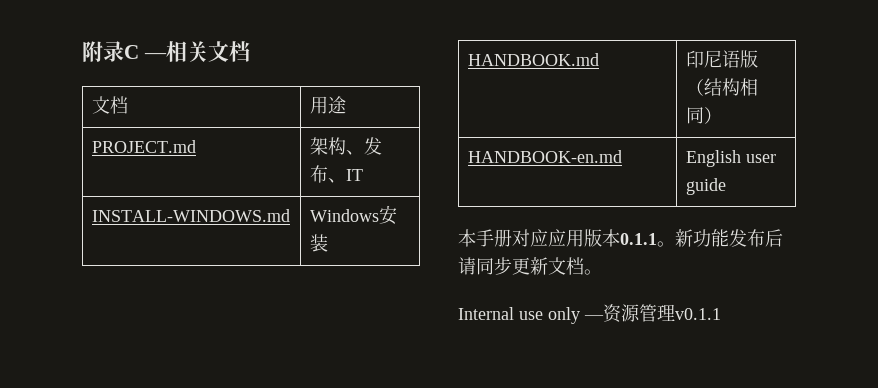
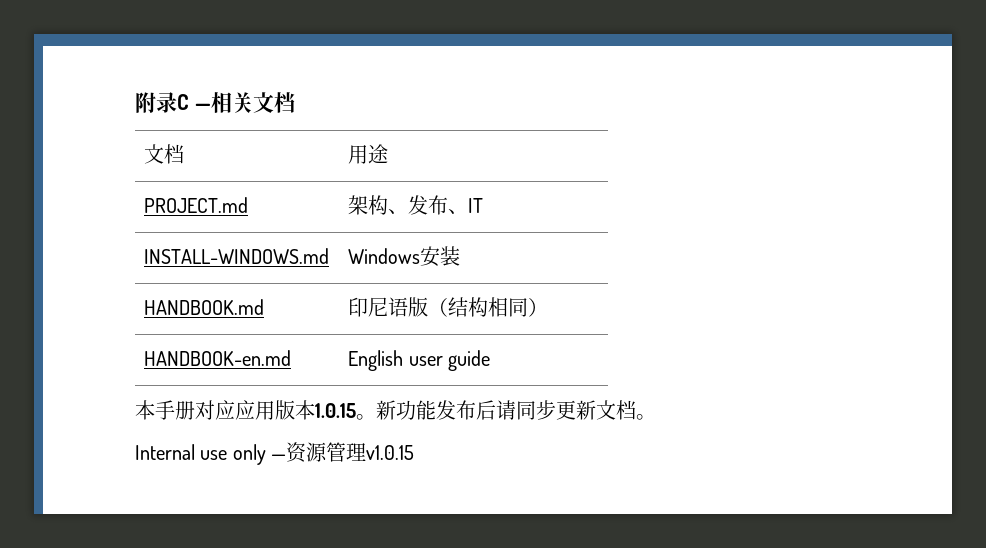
[620,233,657,245] 0.1.1 -> [315,403,356,418] 1.0.15
[675,308,721,320] v0.1.1 -> [366,445,415,460] v1.0.15

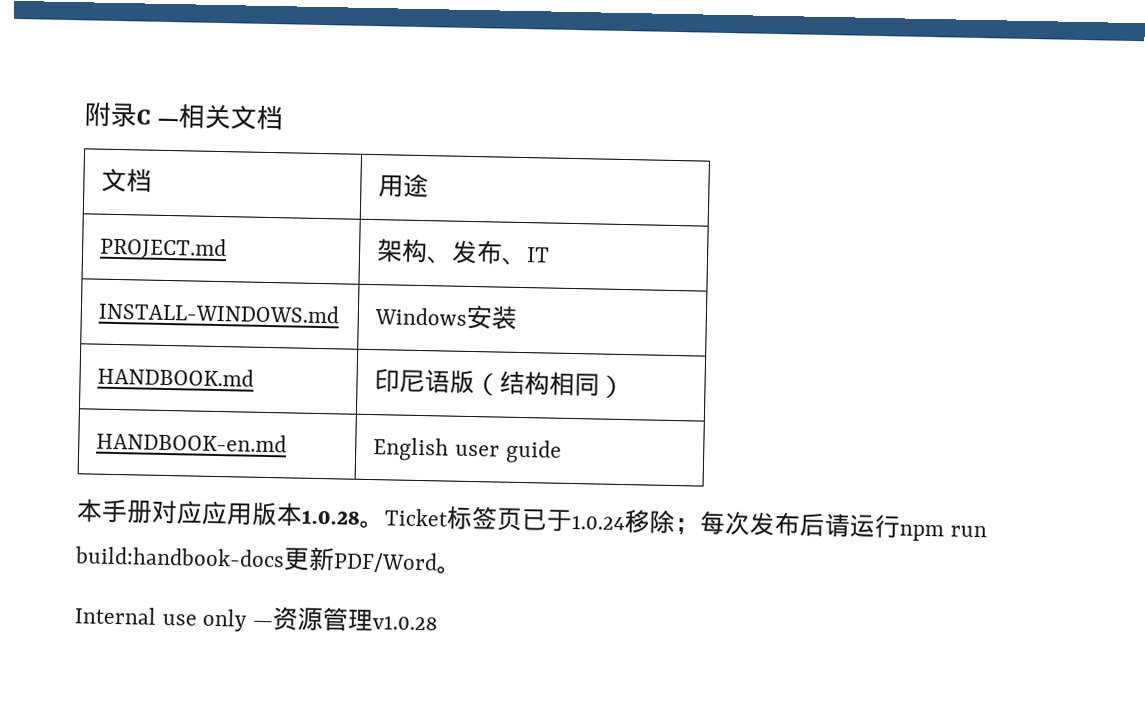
[315,400,636,420] 1.0.15。新功能发布后请同步更新文档 -> [301,505,987,542] [74,546,438,574] 1.0.28。Ticket标签页已于1.0.24移除；每次发布后请运行npm run build:handbook-docs更新PDF/Word
[366,445,415,460] v1.0.15 -> [371,615,438,631] v1.0.28

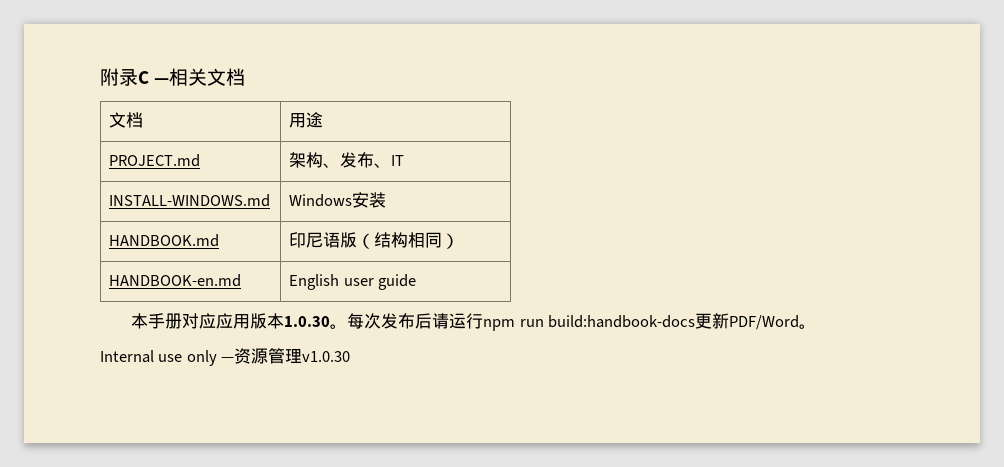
[301,505,700,536] 1.0.28。Ticket标签页已于1.0.24移除； -> [284,316,348,329] 1.0.30。
[371,615,438,631] v1.0.28 -> [302,351,351,362] v1.0.30

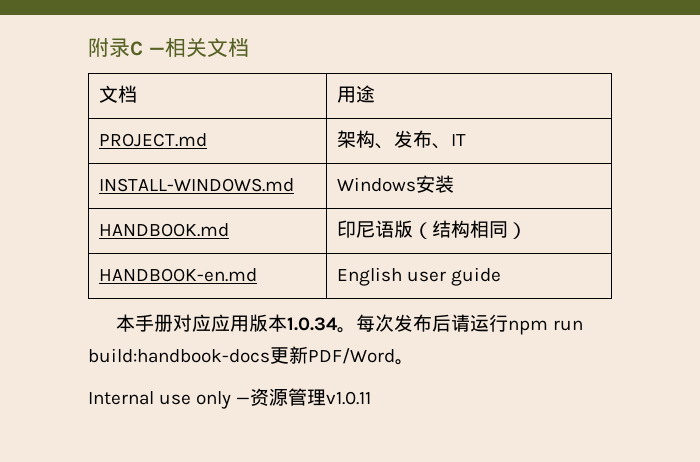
[284,316,331,327] 1.0.30 -> [286,317,338,331] 1.0.34
[302,351,351,362] v1.0.30 -> [326,391,372,405] v1.0.11

